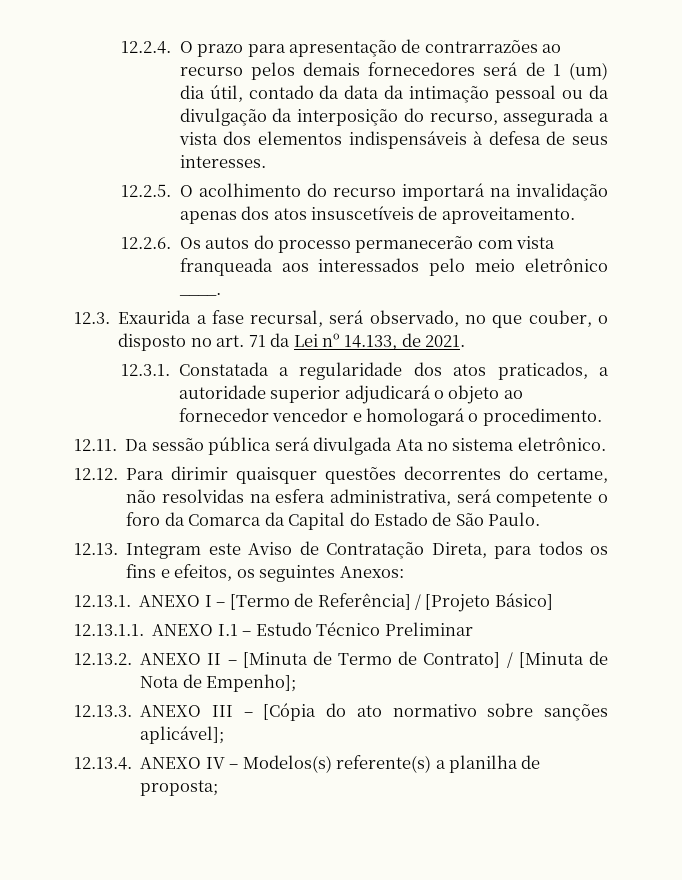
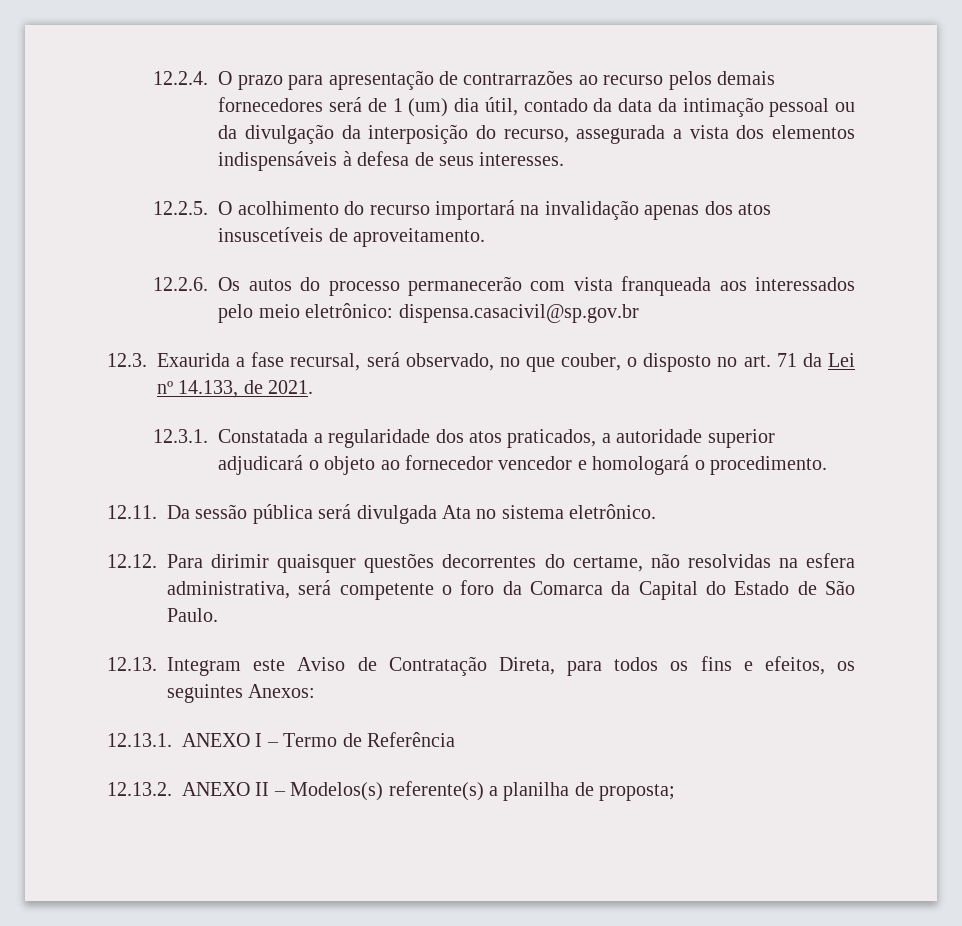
[525,258,608,272] [178,292,221,296] eletrônico ____. -> [305,303,639,323] eletrônico: dispensa.casacivil@sp.gov.br
[229,593,553,612] [74,622,473,636] [74,651,609,668] [140,674,297,692] [74,703,608,721] [140,726,225,744] [74,757,225,770] [Termo de Referência] / [Projeto Básico] // 12.13.1.1. ANEXO I.1 – Estudo Técnico Preliminar // 12.13.2. ANEXO II – [Minuta de Termo de Contrato] / [Minuta de Nota de Empenho]; // 12.13.3. ANEXO III – [Cópia do ato normativo sobre sanções aplicável]; // 12.13.4. ANEXO IV -> [283,732,455,747] [107,782,270,796] Termo de Referência // 12.13.2. ANEXO II

